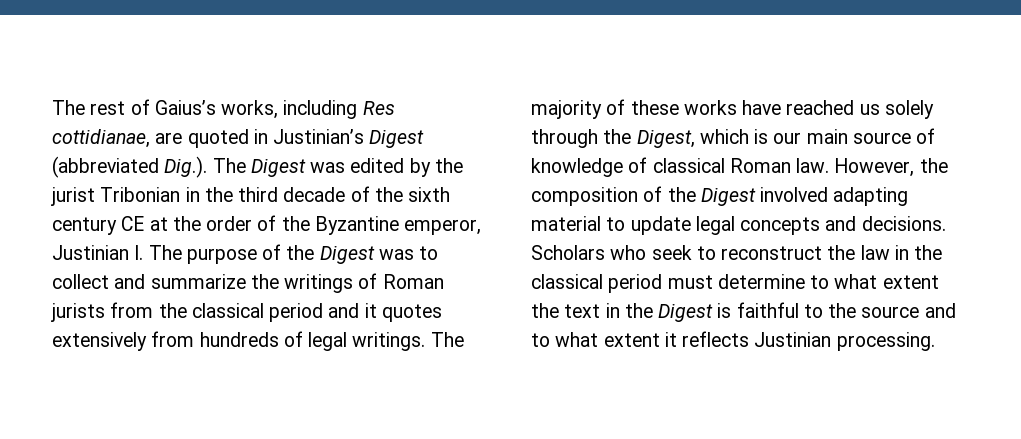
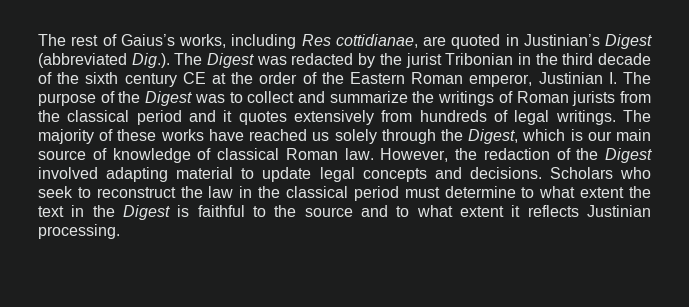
[350,158,405,173] edited -> [291,53,354,65] redacted
[314,216,399,235] Byzantine -> [349,72,464,84] Eastern Roman
[531,187,638,206] composition -> [483,148,550,160] redaction

